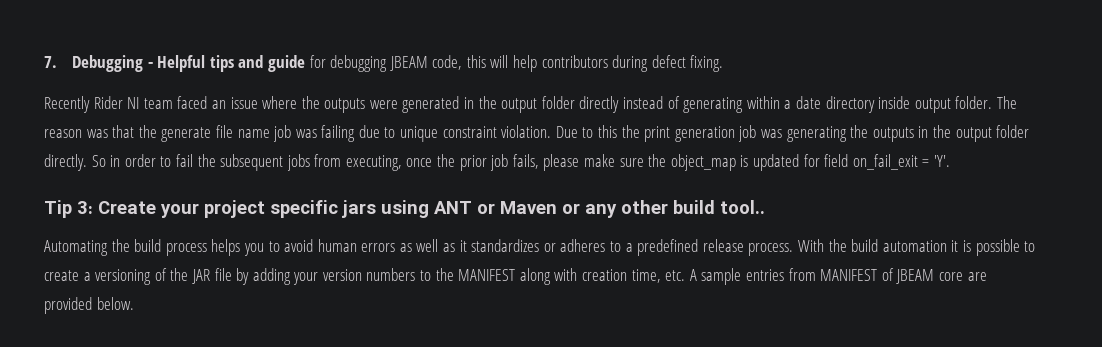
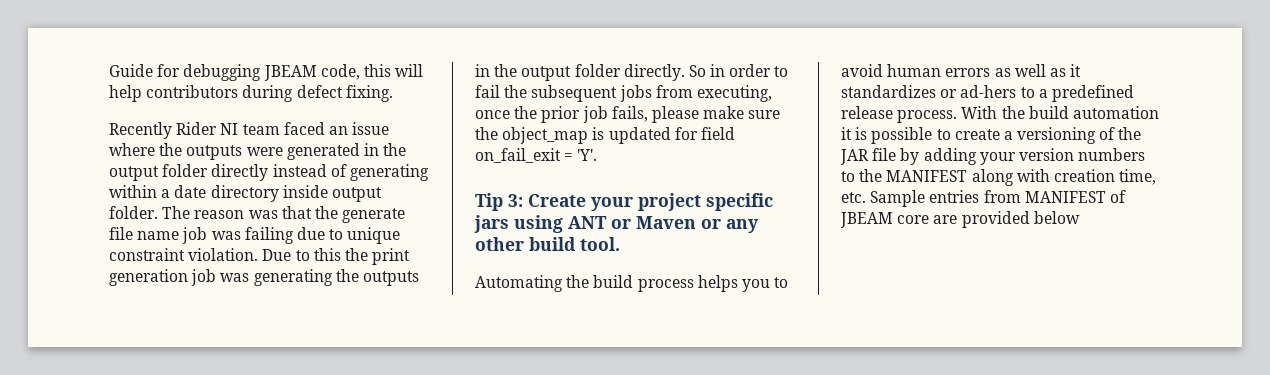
[44,55,305,72] 7. Debugging - Helpful tips and guide -> [109,64,153,77] Guide
[720,200,765,214] tool.. -> [580,237,620,251] tool.
[560,239,606,252] adheres -> [960,85,1017,98] ad-hers
[689,268,742,285] A sample -> [870,190,926,207] Sample
[96,297,134,310] below. -> [1033,211,1080,224] below

